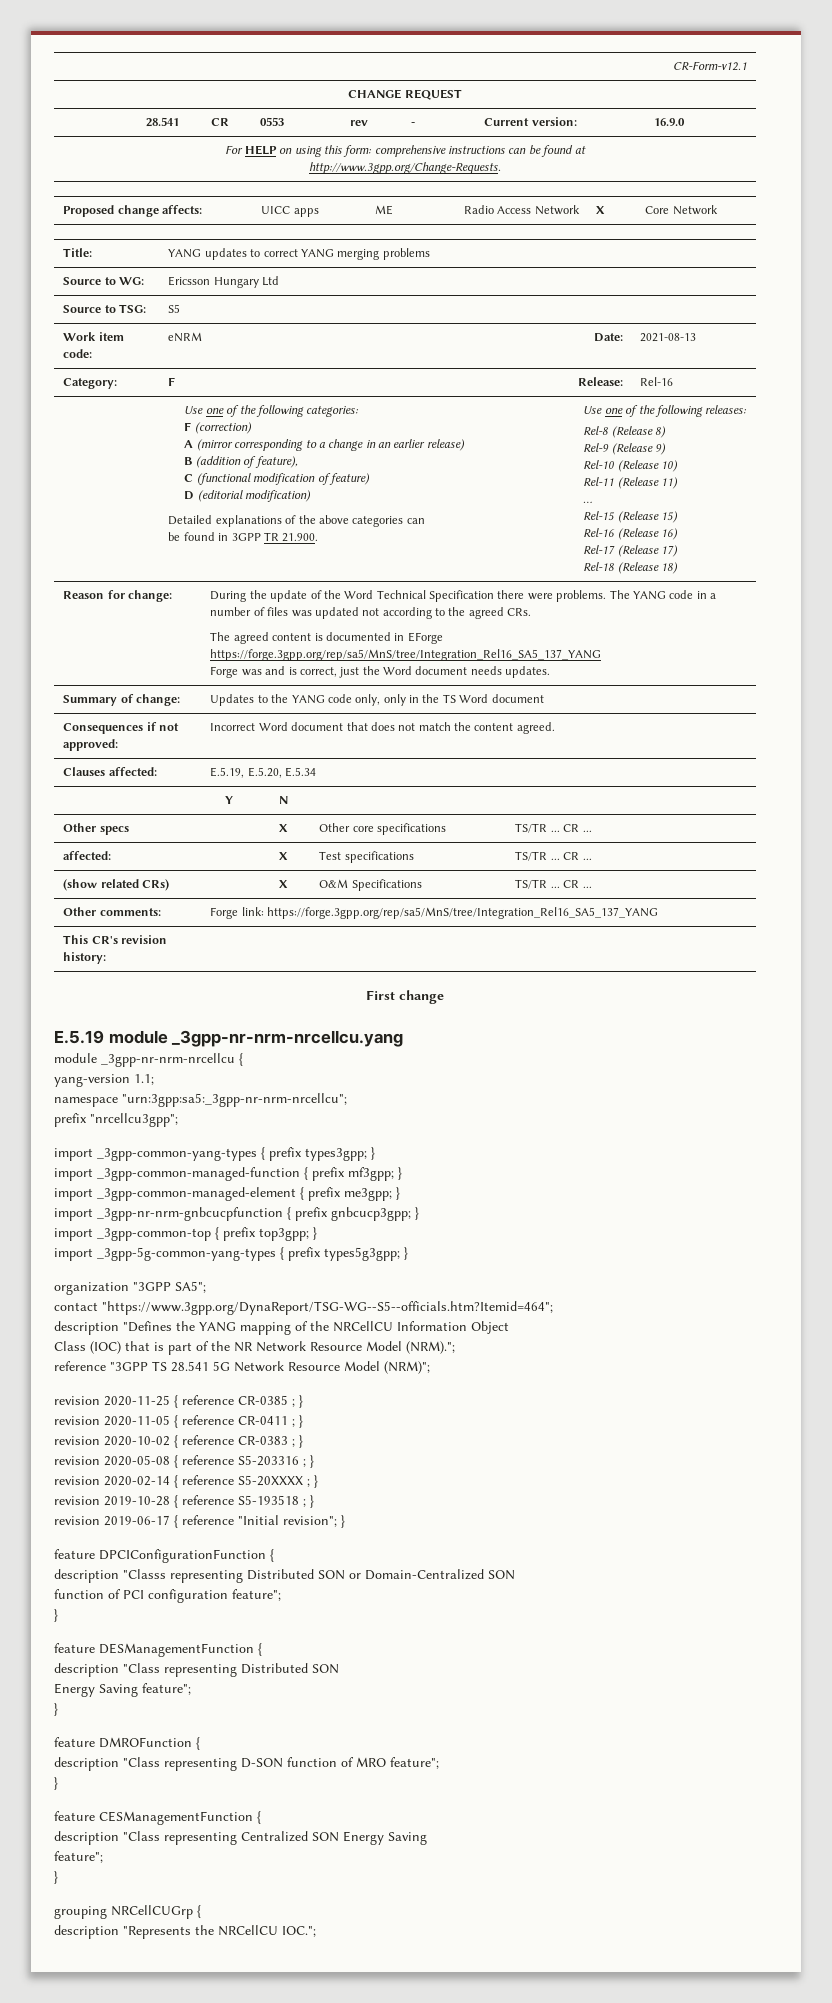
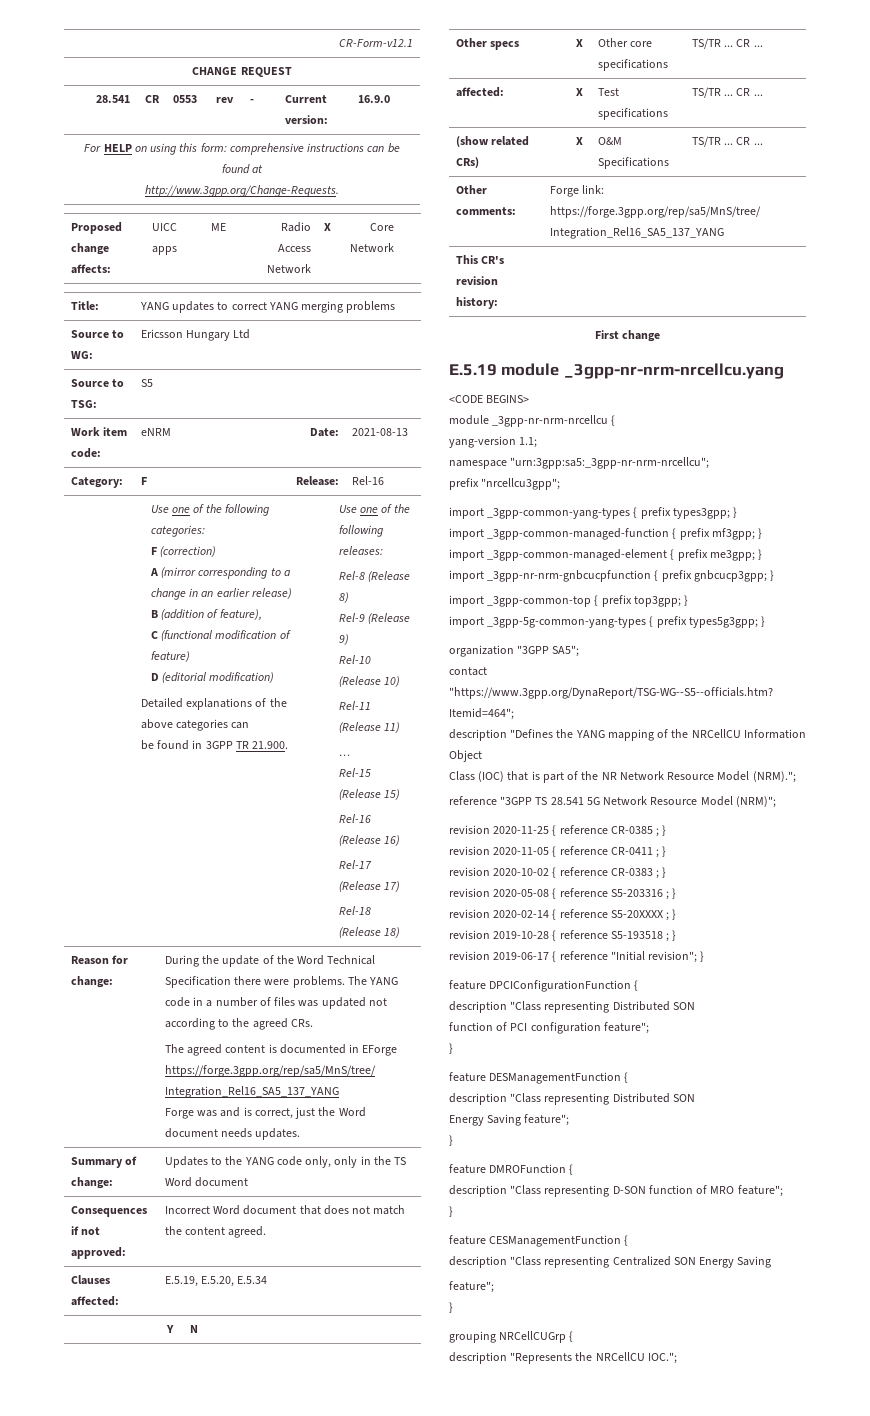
(404, 1038) none -> [449,395,530,403] // <CODE BEGINS>
[123,1569,515,1583] "Classs representing Distributed SON or Domain-Centralized SON -> [510,1001,695,1013] "Class representing Distributed SON

